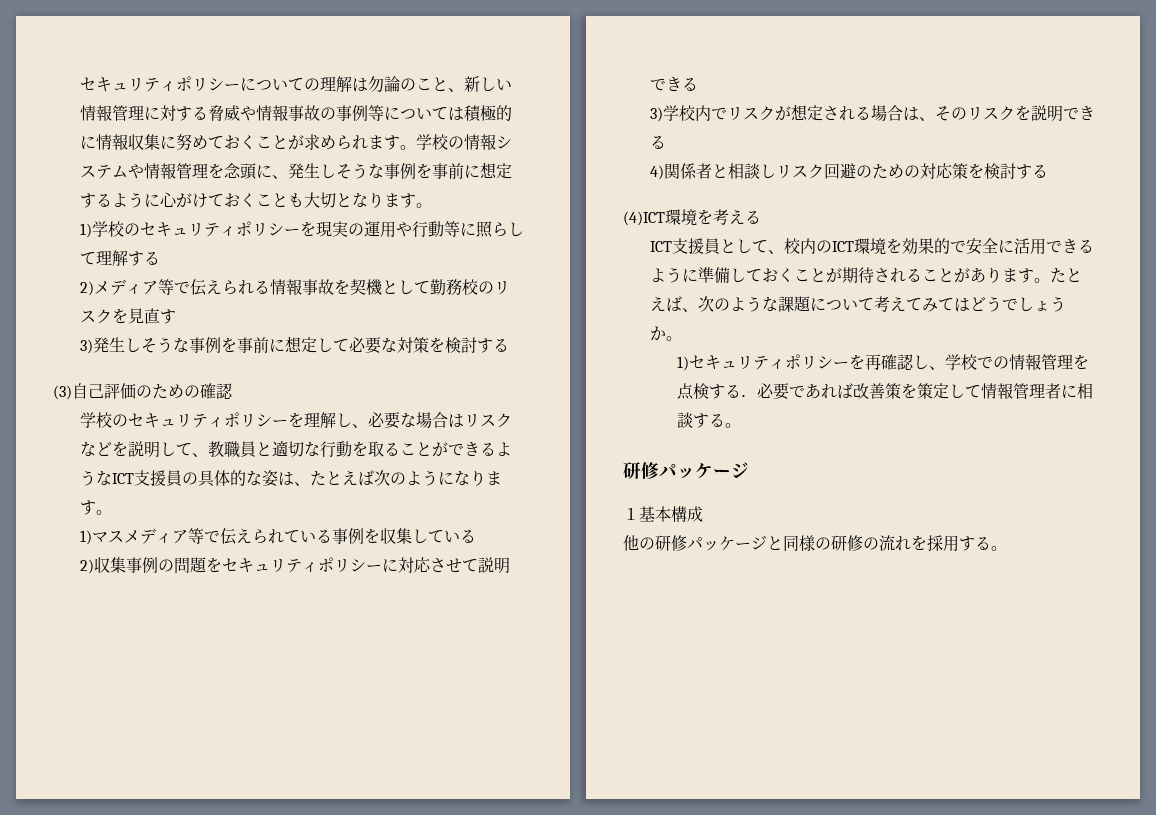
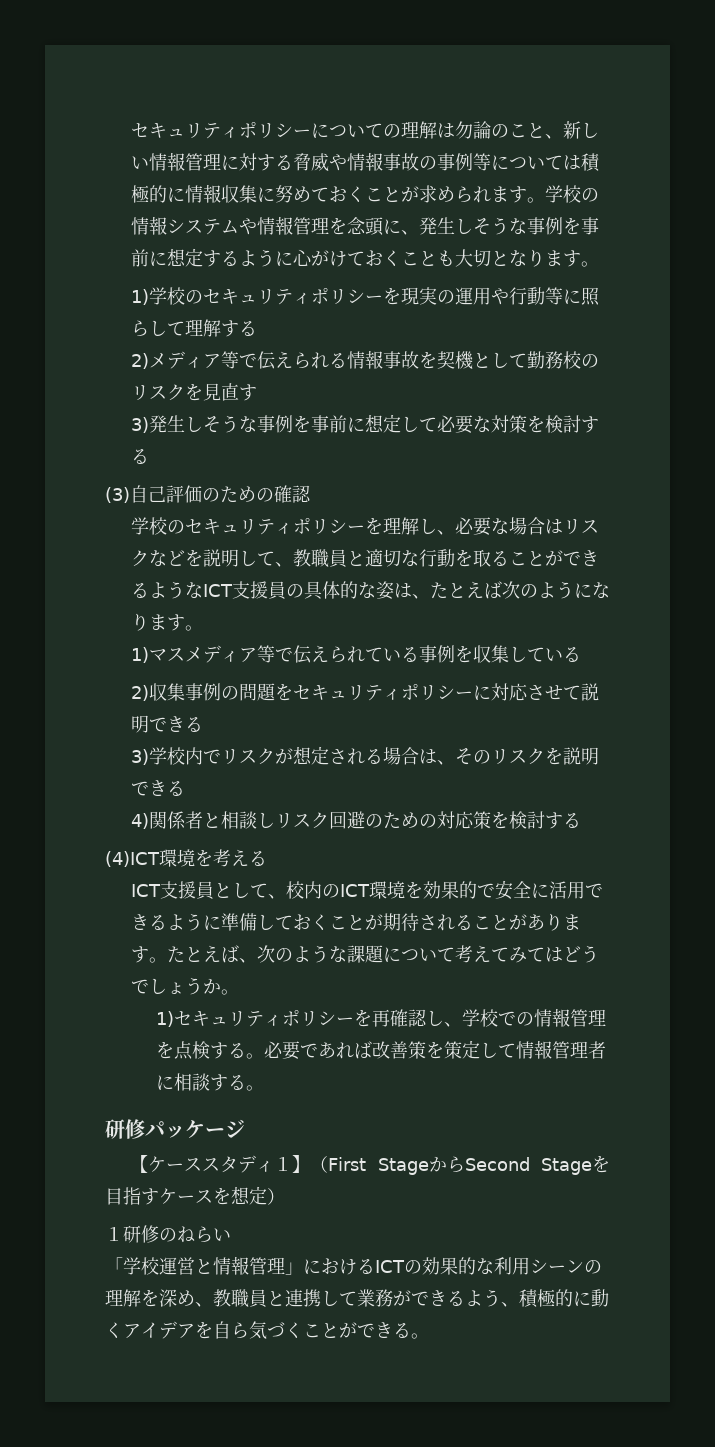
[741,395,758,398] ． -> [246,1053,265,1059] 。
[623,506,703,522] [623,535,975,552] １基本構成 // 他の研修パッケージと同様の研修の流れを採用す -> [130,1155,610,1175] [105,1186,285,1205] [105,1225,231,1243] [105,1256,602,1275] [105,1289,609,1308] [105,1321,393,1339] 【ケーススタディ１】（First StageからSecond Stageを目指すケースを想定） // １研修のねらい // 「学校運営と情報管理」におけるICTの効果的な利用シーンの理解を深め、教職員と連携して業務ができるよう、積極的に動くアイデアを自ら気づくことができ

